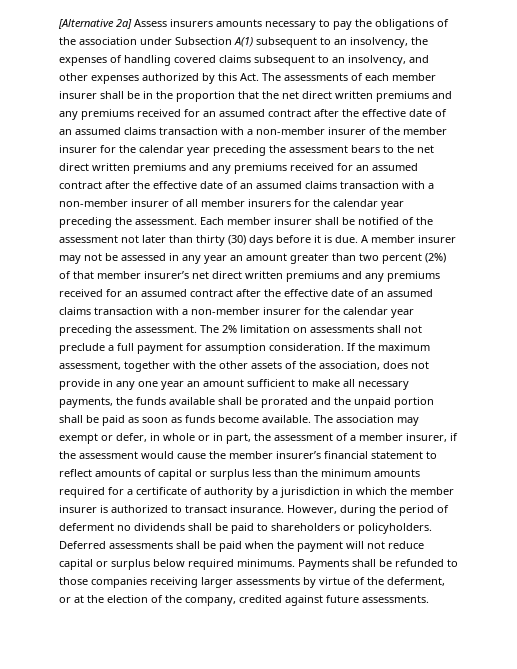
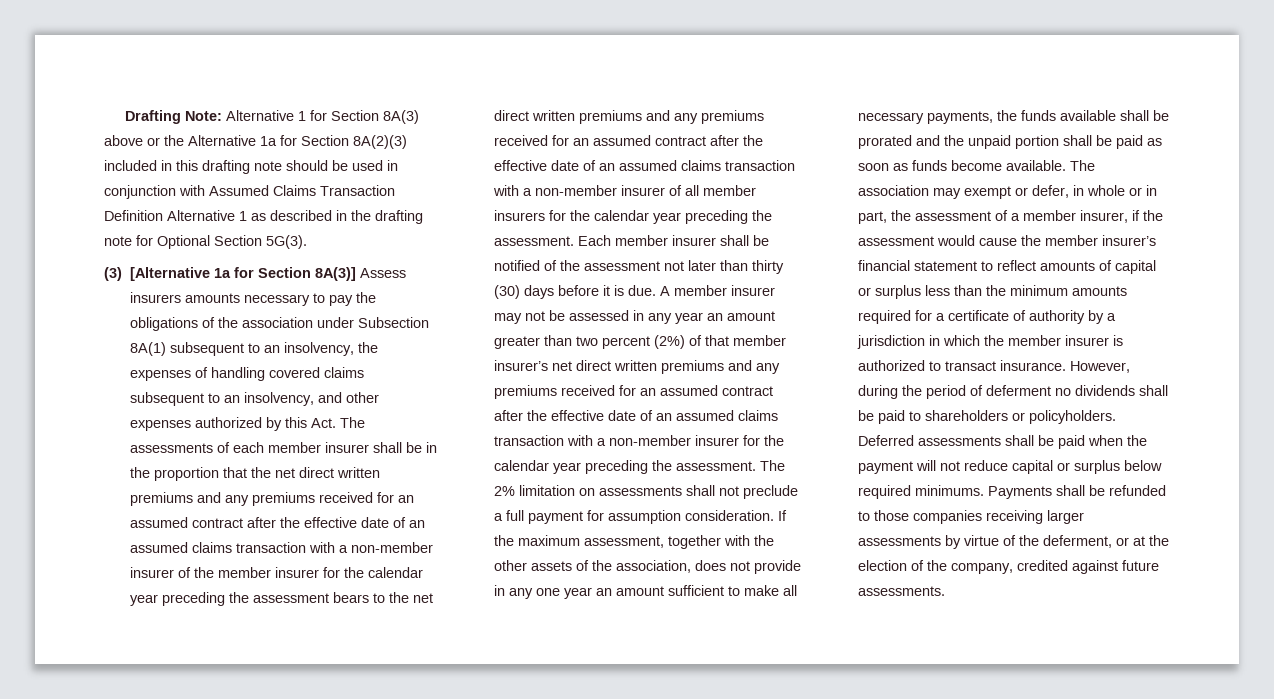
[58,19,132,29] [Alternative 2a] -> [124,110,419,124] [104,135,407,149] [104,160,398,174] [104,185,395,199] [104,210,423,224] [104,235,307,249] [104,267,357,281] Drafting Note: Alternative 1 for Section 8A(3) above or the Alternative 1a for Section 8A(2)(3) included in this drafting note should be used in conjunction with Assumed Claims Transaction Definition Alternative 1 as described in the drafting note for Optional Section 5G(3). // (3) [Alternative 1a for Section 8A(3)]
[234,37,253,47] A(1) -> [130,342,167,356] 8A(1)

